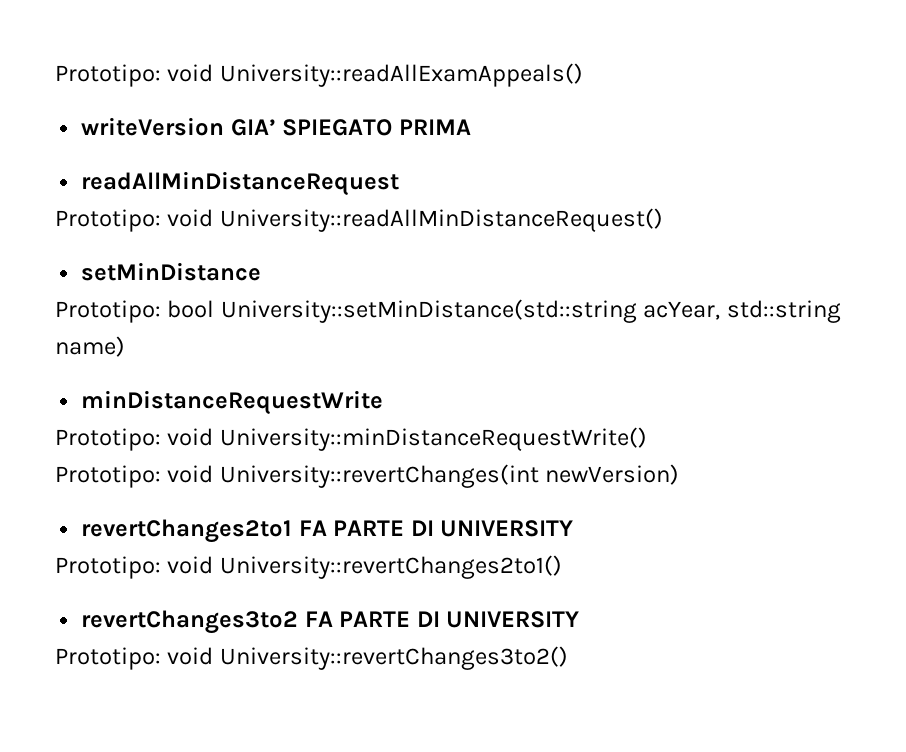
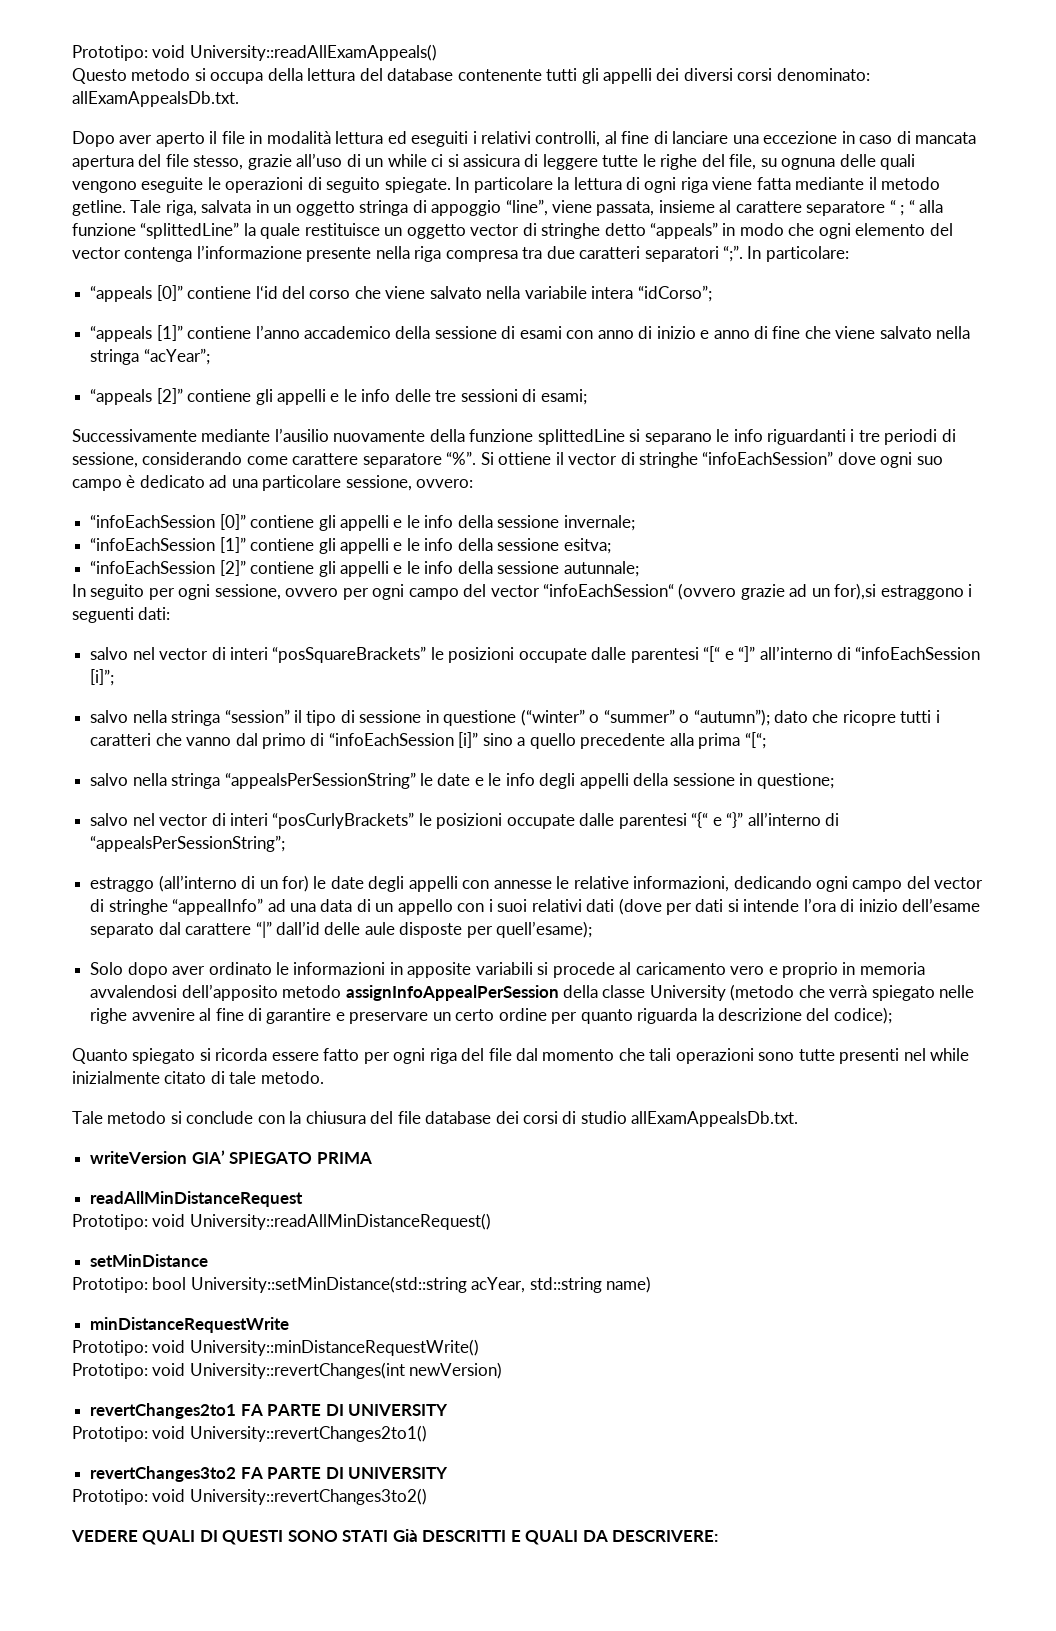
(583, 75) none -> [72,68,870,84] [72,91,239,107] [72,131,977,147] [72,153,916,170] [72,177,941,193] [72,199,944,216] [72,222,953,239] [72,245,849,262] [90,285,712,302] [90,325,971,342] [90,348,210,365] [90,388,587,405] [72,428,956,445] [72,451,943,468] [72,475,474,491] [90,514,635,531] [90,537,611,554] [90,560,639,577] [72,583,973,600] [72,607,171,623] [90,646,981,663] [90,669,115,686] [90,709,940,726] [90,732,766,749] [90,772,834,789] [90,812,839,829] [90,835,286,852] [90,875,984,892] [90,898,981,915] [90,921,593,938] [90,962,925,978] [90,984,975,1001] [90,1007,892,1024] [72,1048,970,1064] [72,1071,324,1084] [72,1111,799,1127] // Questo metodo si occupa della lettura del database contenente tutti gli appelli dei diversi corsi denominato: allExamAppealsDb.txt. // Dopo aver aperto il file in modalità lettura ed eseguiti i relativi controlli, al fine di lanciare una eccezione in caso di mancata apertura del file stesso, grazie all’uso di un while ci si assicura di leggere tutte le righe del file, su ognuna delle quali vengono eseguite le operazioni di seguito spiegate. In particolare la lettura di ogni riga viene fatta mediante il metodo getline. Tale riga, salvata in un oggetto stringa di appoggio “line”, viene passata, insieme al carattere separatore “ ; “ alla funzione “splittedLine” la quale restituisce un oggetto vector di stringhe detto “appeals” in modo che ogni elemento del vector contenga l’informazione presente nella riga compresa tra due caratteri separatori “;”. In particolare: // “appeals [0]” contiene l‘id del corso che viene salvato nella variabile intera “idCorso”; // “appeals [1]” contiene l’anno accademico della sessione di esami con anno di inizio e anno di fine che viene salvato nella stringa “acYear”; // “appeals [2]” contiene gli appelli e le info delle tre sessioni di esami; // Successivamente mediante l’ausilio nuovamente della funzione splittedLine si separano le info riguardanti i tre periodi di sessione, considerando come carattere separatore “%”. Si ottiene il vector di stringhe “infoEachSession” dove ogni suo campo è dedicato ad una particolare sessione, ovvero: // “infoEachSession [0]” contiene gli appelli e le info della sessione invernale; // “infoEachSession [1]” contiene gli appelli e le info della sessione esitva; // “infoEachSession [2]” contiene gli appelli e le info della sessione autunnale; // In seguito per ogni sessione, ovvero per ogni campo del vector “infoEachSession“ (ovvero grazie ad un for),si estraggono i seguenti dati: // salvo nel vector di interi “posSquareBrackets” le posizioni occupate dalle parentesi “[“ e “]” all’interno di “infoEachSession [i]”; // salvo nella stringa “session” il tipo di sessione in questione (“winter” o “summer” o “autumn”); dato che ricopre tutti i caratteri che vanno dal primo di “infoEachSession [i]” sino a quello precedente alla prima “[“; // salvo nella stringa “appealsPerSessionString” le date e le info degli appelli della sessione in questione; // salvo nel vector di interi “posCurlyBrackets” le posizioni occupate dalle parentesi “{“ e “}” all’interno di “appealsPerSessionString”; // estraggo (all’interno di un for) le date degli appelli con annesse le relative informazioni, dedicando ogni campo del vector di stringhe “appealInfo” ad una data di un appello con i suoi relativi dati (dove per dati si intende l’ora di inizio dell’esame separato dal carattere “|” dall’id delle aule disposte per quell’esame); // Solo dopo aver ordinato le informazioni in apposite variabili si procede al caricamento vero e proprio in memoria avvalendosi dell’apposito metodo assignInfoAppealPerSession della classe University (metodo che verrà spiegato nelle righe avvenire al fine di garantire e preservare un certo ordine per quanto riguarda la descrizione del codice); // Quanto spiegato si ricorda essere fatto per ogni riga del file dal momento che tali operazioni sono tutte presenti nel while inizialmente citato di tale metodo. // Tale metodo si conclude con la chiusura del file database dei corsi di studio allExamAppealsDb.txt.
(568, 658) none -> [71,1529,719,1545] // VEDERE QUALI DI QUESTI SONO STATI Già DESCRITTI E QUALI DA DESCRIVERE:

